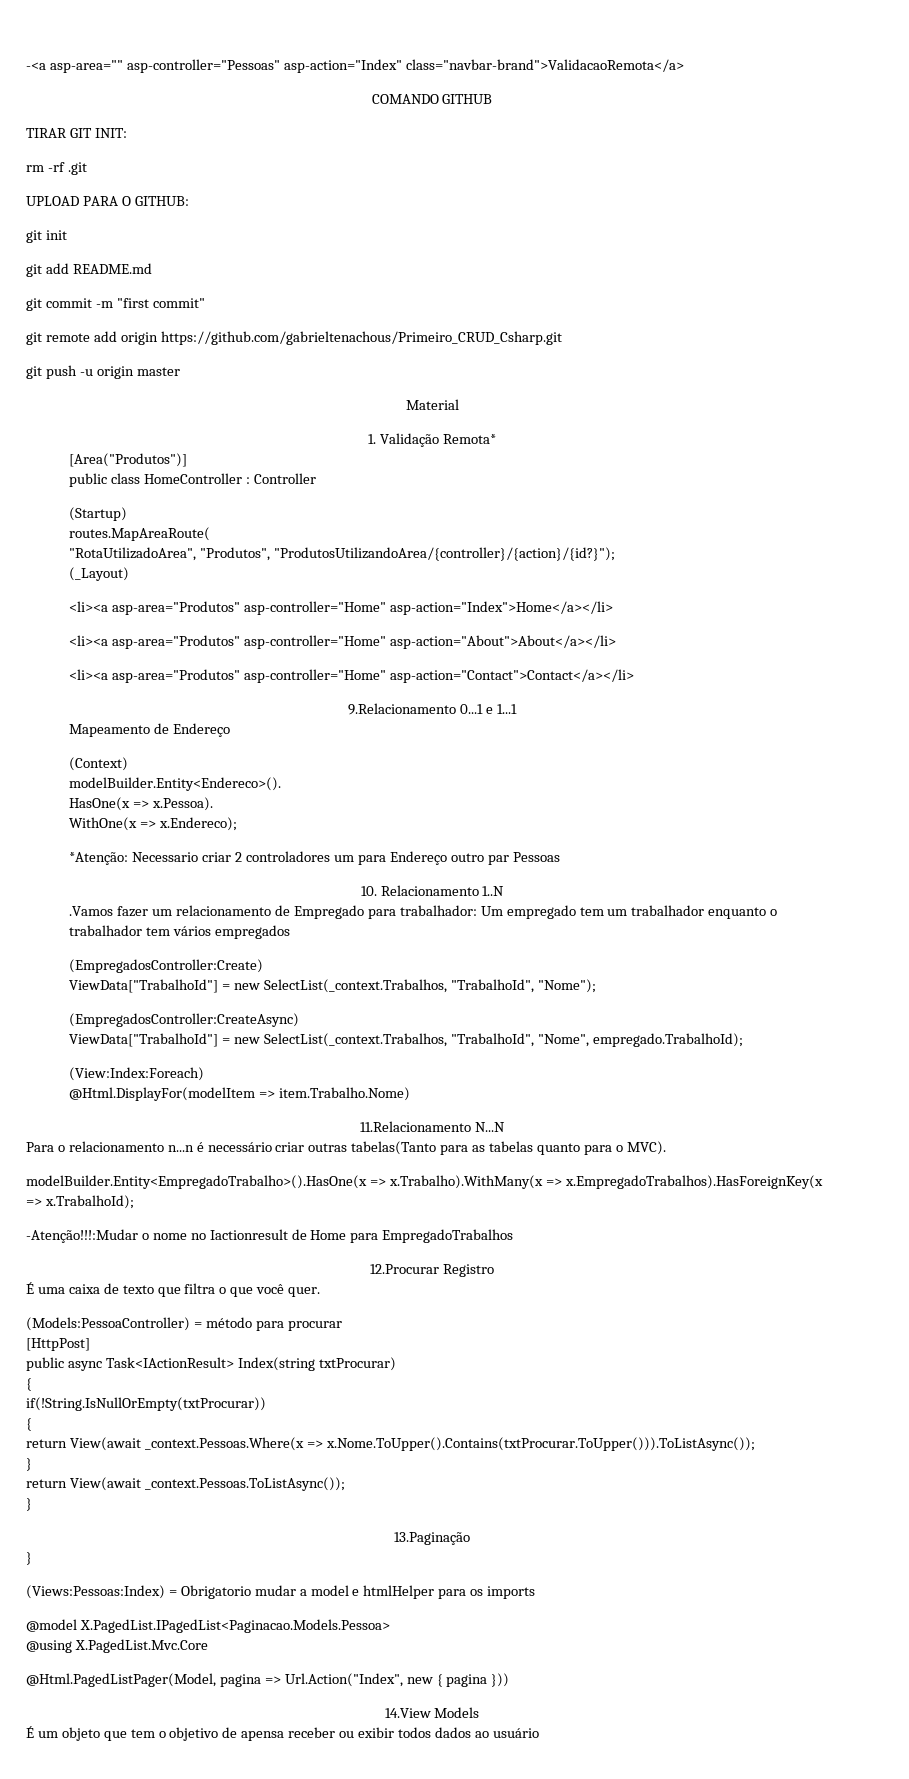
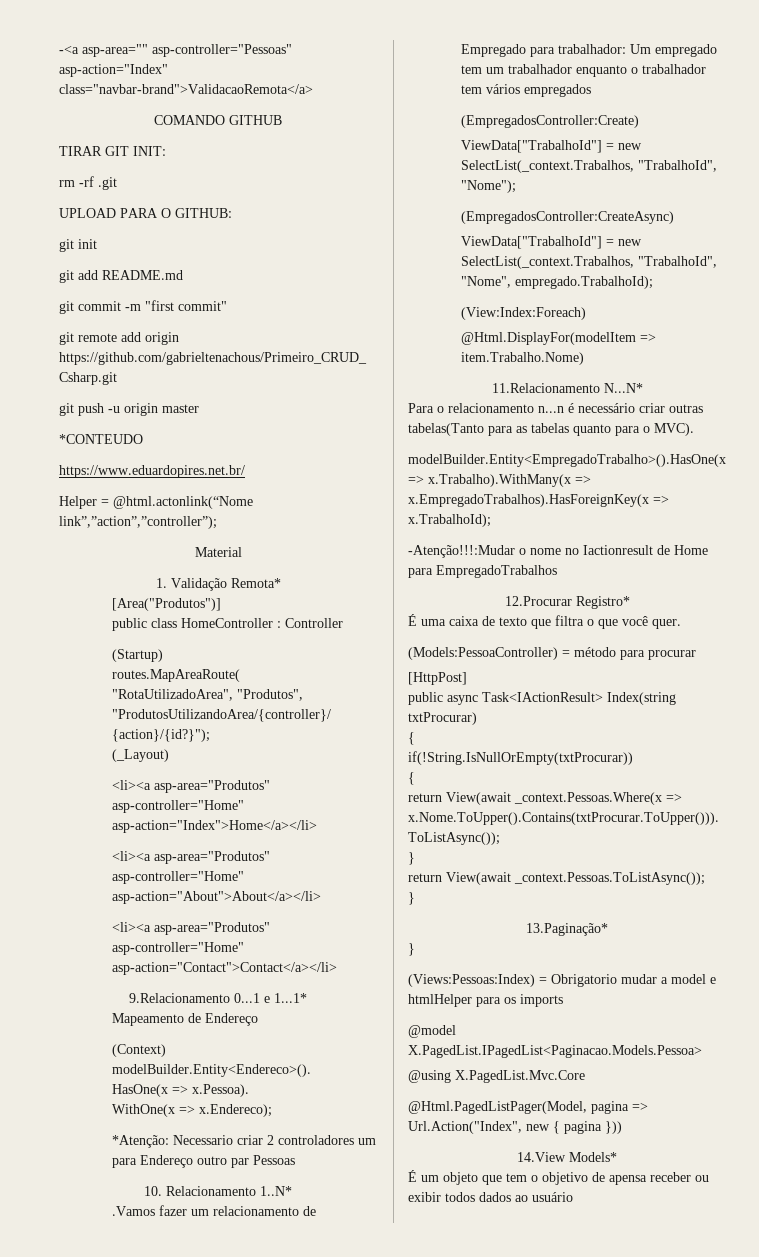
(180, 371) none -> [59,434,143,444] [59,465,245,478] [59,496,253,509] [59,516,217,529] // *CONTEUDO // https://www.eduardopires.net.br/ // Helper = @html.actonlink(“Nome link”,”action”,”controller”);
[496,704,517,714] 1...1 -> [274,993,307,1003] 1...1*
[482,886,505,896] 1..N -> [260,1186,292,1196] 1..N*
[474,1122,505,1132] N...N -> [603,383,643,393] N...N*
[442,1264,494,1277] Registro -> [575,596,630,609] Registro*
[394,1532,470,1545] 13.Paginação -> [526,923,608,936] 13.Paginação*
[434,1707,480,1718] Models -> [569,1152,617,1162] Models*

